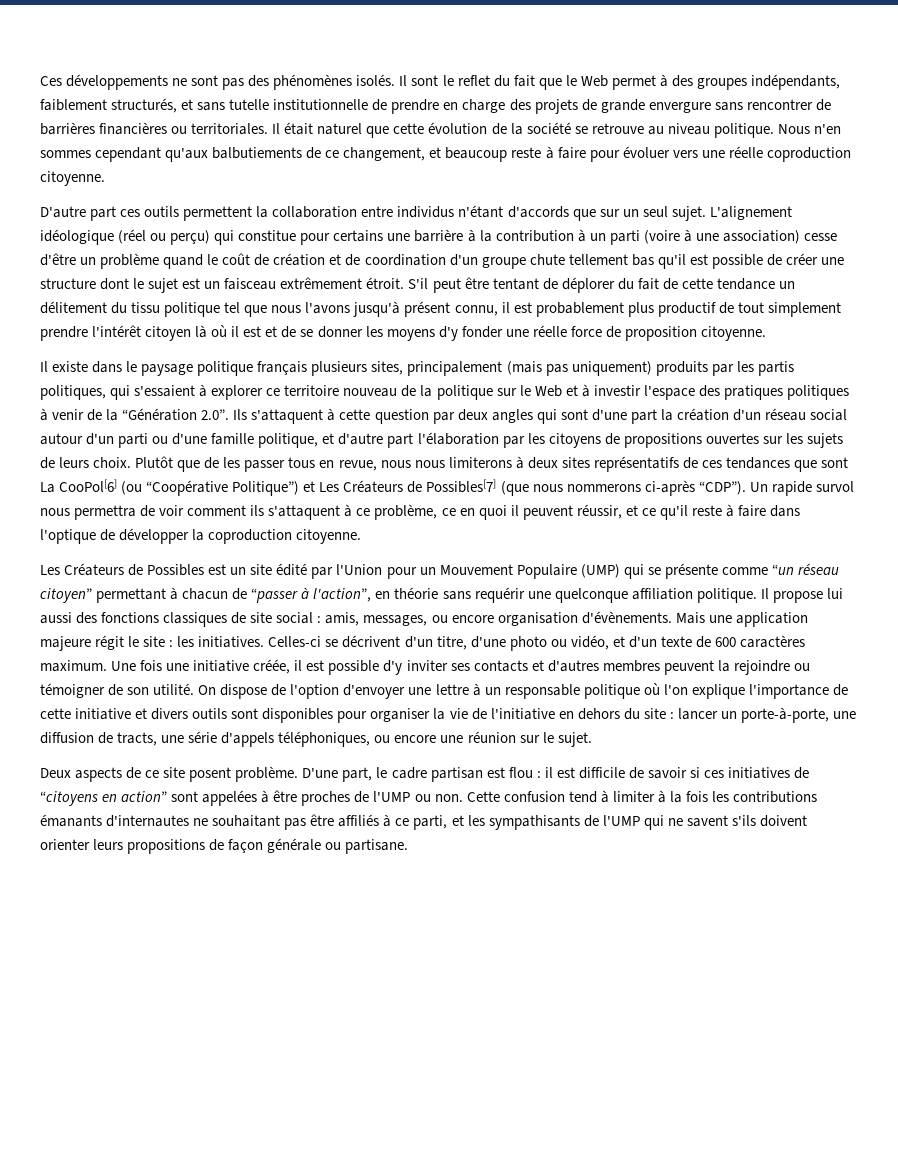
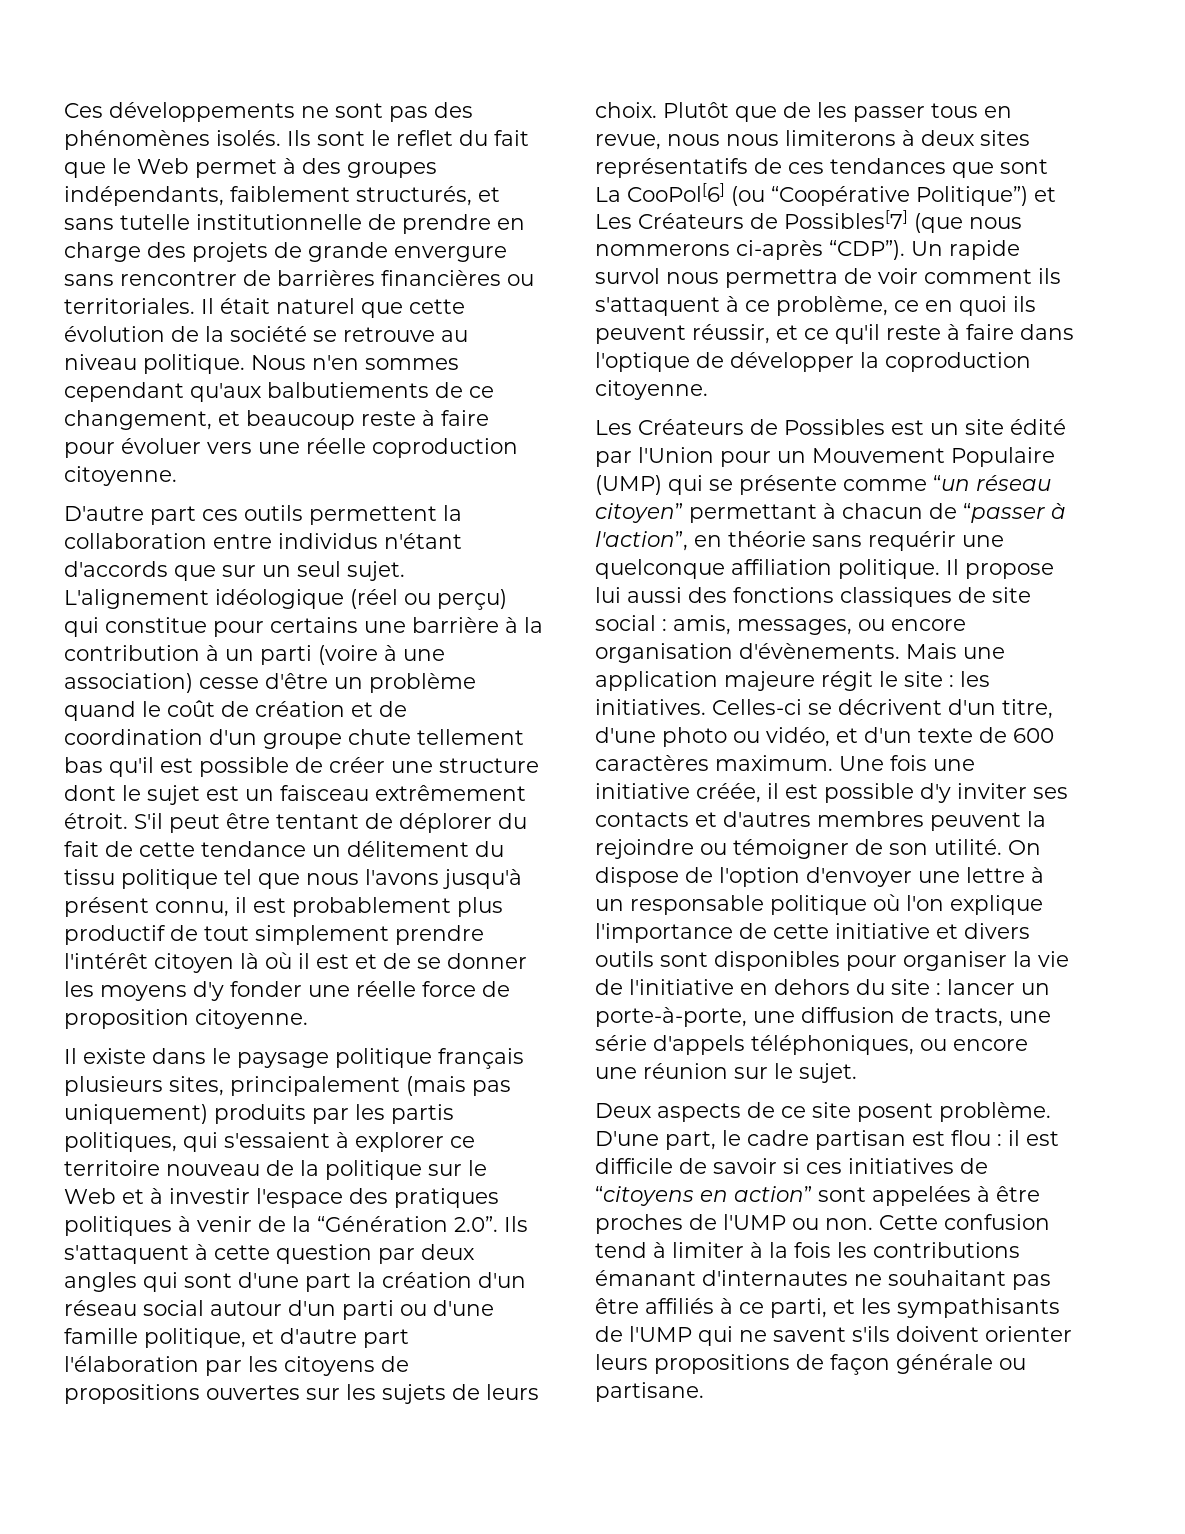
[399,75,408,86] Il -> [287,130,311,146] Ils
[510,505,519,516] il -> [1013,296,1036,312] ils
[40,814,102,827] émanants -> [595,1270,696,1286] émanant

